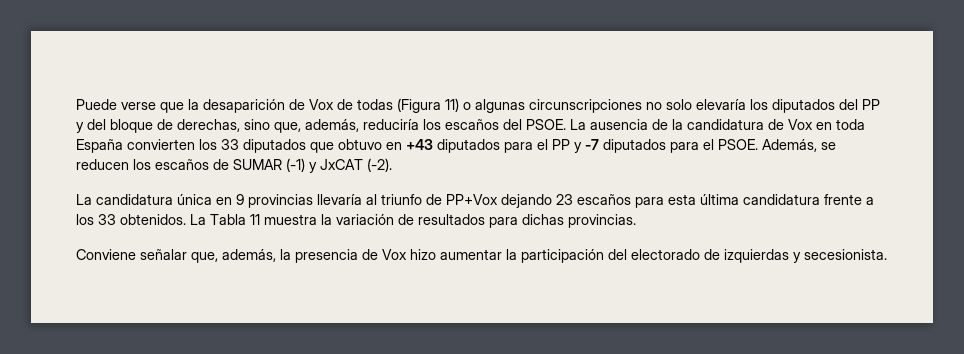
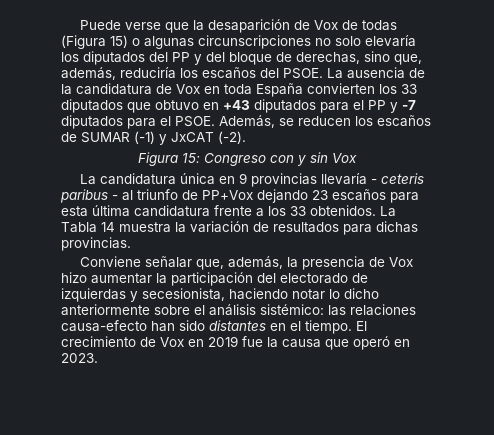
[445,98,459,112] 11) -> [110,35,128,48] 15)
(392, 165) none -> [138,152,357,166] // Figura 15: Congreso con y sin Vox
(362, 199) none -> [370,173,424,184] [60,189,118,203] - ceteris paribus -
[250,214,260,225] 11 -> [101,222,115,232] 14
[804,249,887,260] secesionista. -> [142,288,379,301] [61,304,416,316] [61,320,367,334] [61,336,410,350] [61,353,98,363] secesionista, haciendo notar lo dicho anteriormente sobre el análisis sistémico: las relaciones causa-efecto han sido distantes en el tiempo. El crecimiento de Vox en 2019 fue la causa que operó en 2023.

